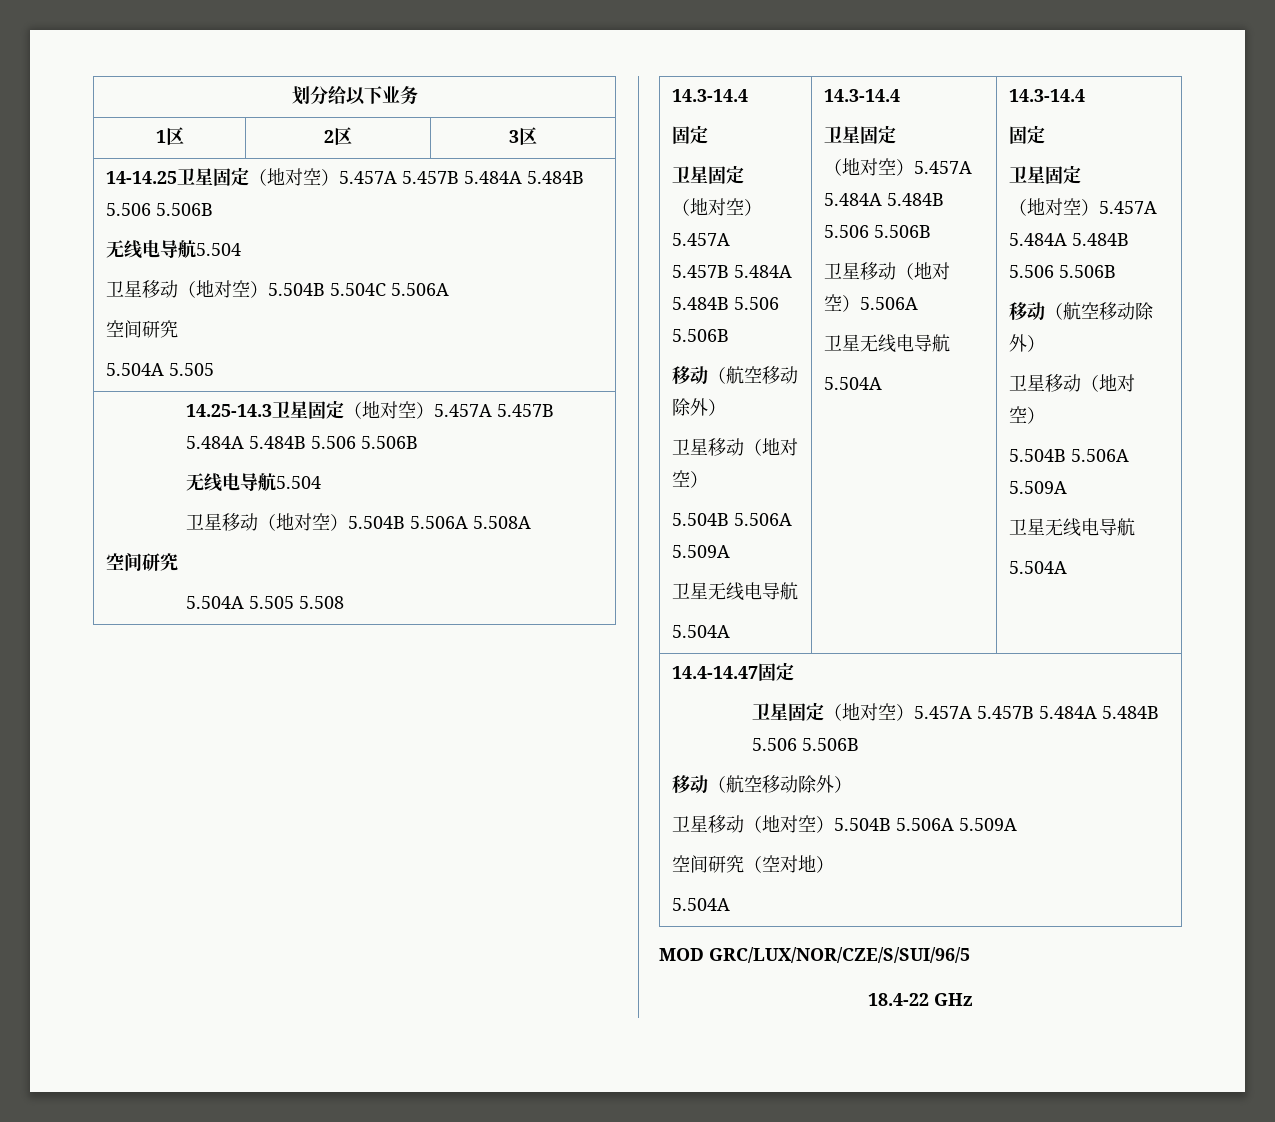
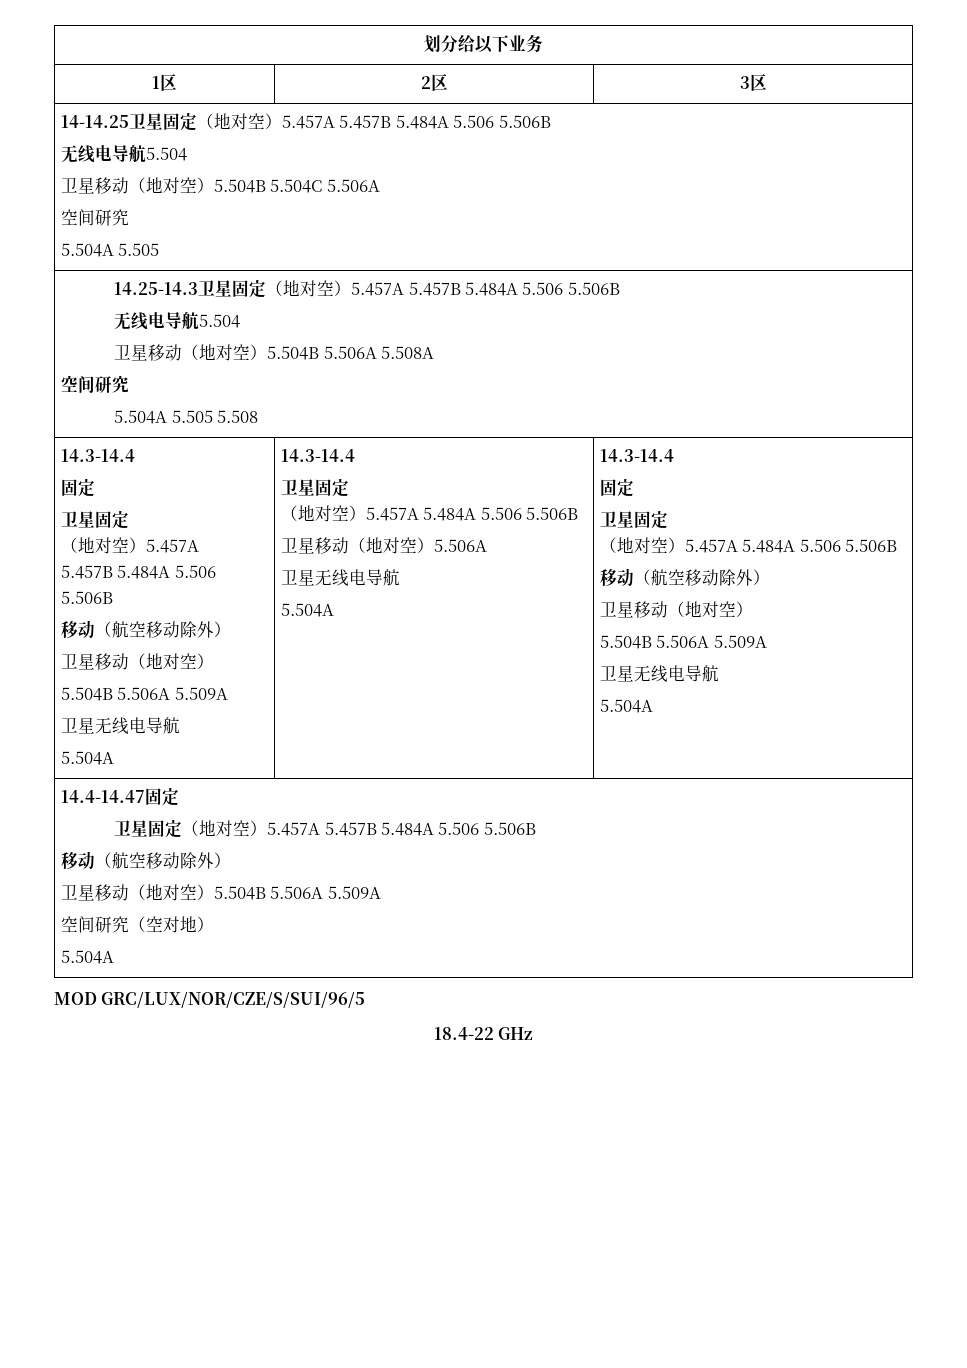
[526,171,584,184] 5.484B -> (449, 122) none
[248,436,306,449] 5.484B -> (519, 289) none
[671,297,729,310] 5.484B -> (171, 572) none
[886,193,944,206] 5.484B -> (477, 514) none
[1071,233,1129,246] 5.484B -> (796, 546) none
[1101,706,1159,719] 5.484B -> (435, 829) none

